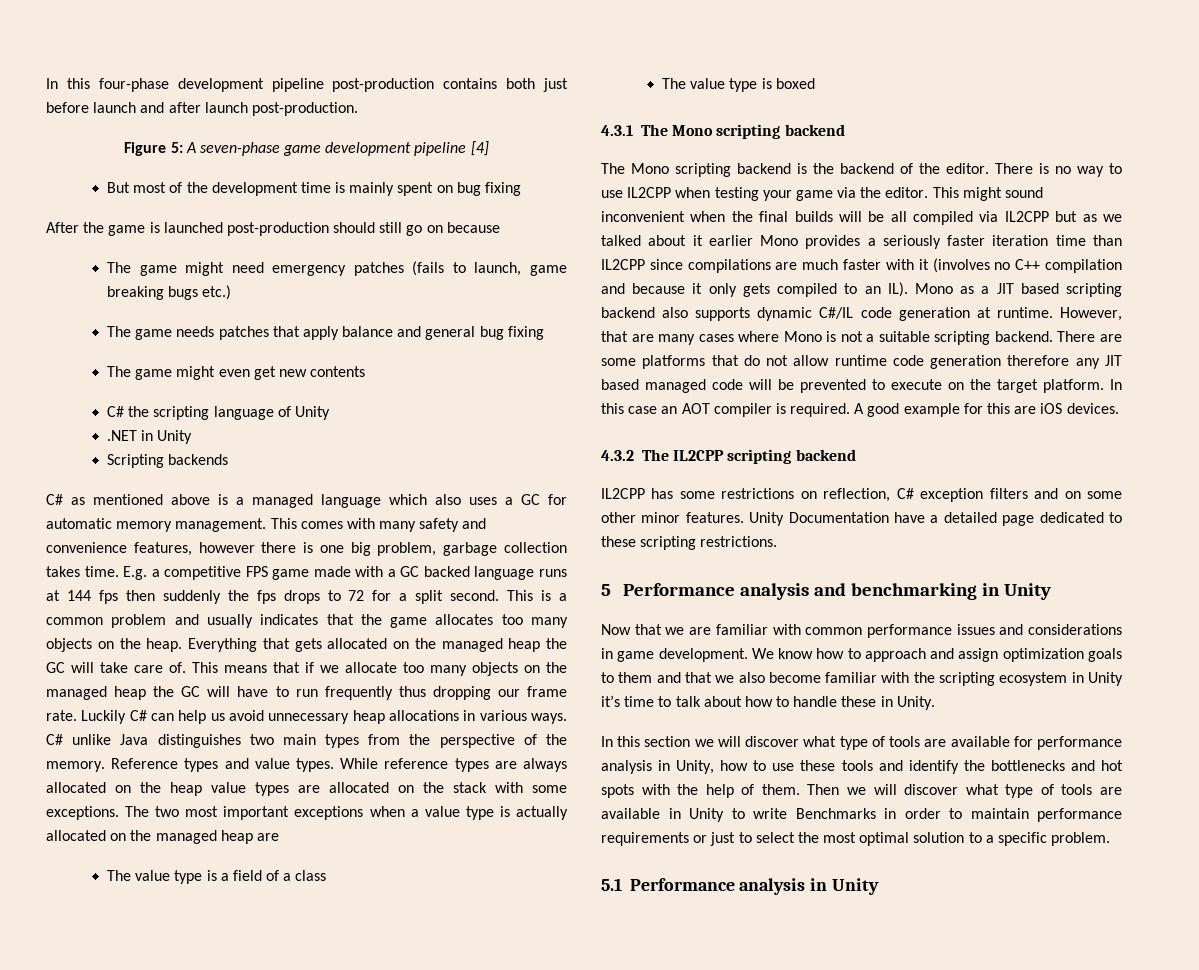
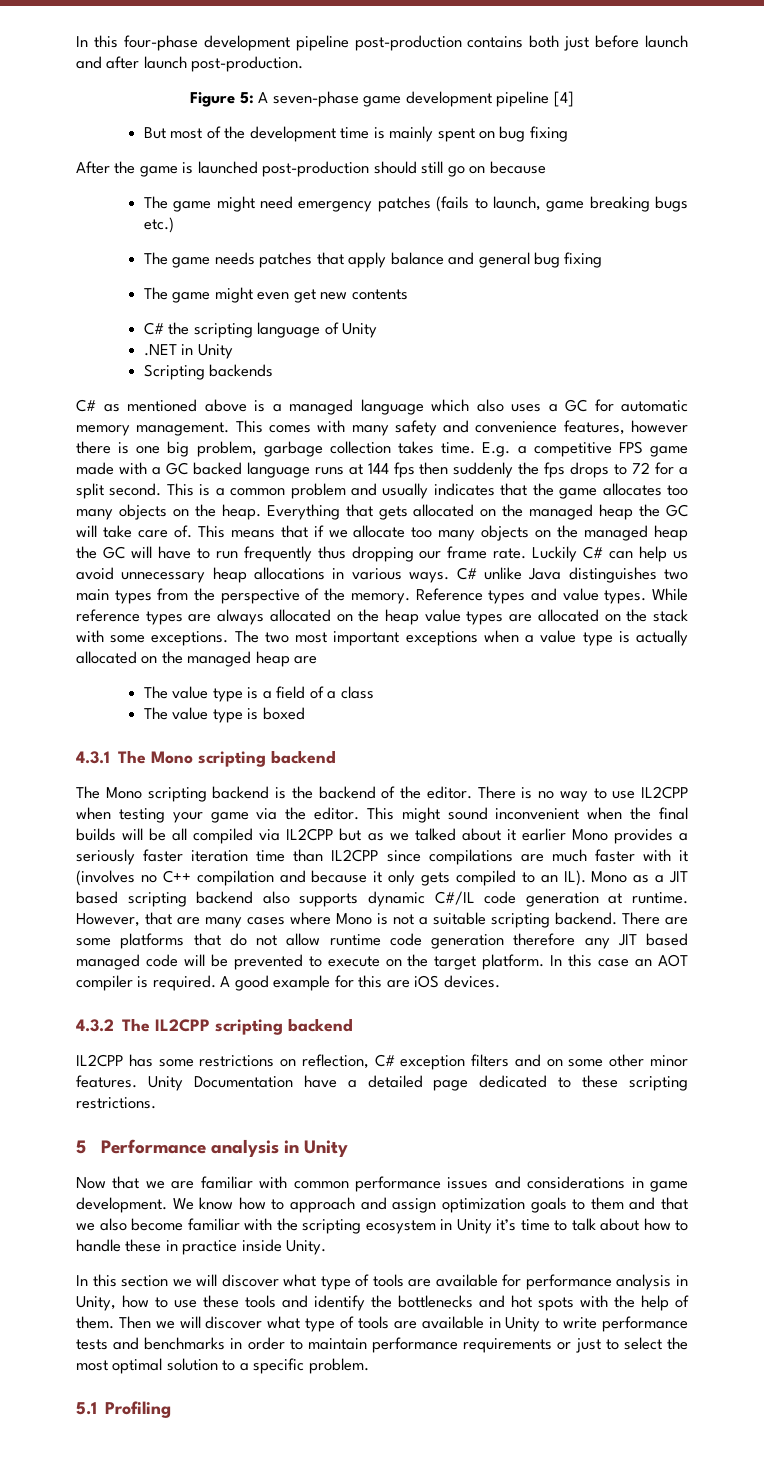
[813,583,977,600] and benchmarking -> (279, 1148) none
(893, 701) none -> [182,1239,282,1255] practice inside
[795,808,876,819] Benchmarks -> [602,1316,689,1332] [76,1337,226,1350] performance tests and benchmarks
[629,878,879,895] Performance analysis in Unity -> [105,1401,172,1418] Profiling

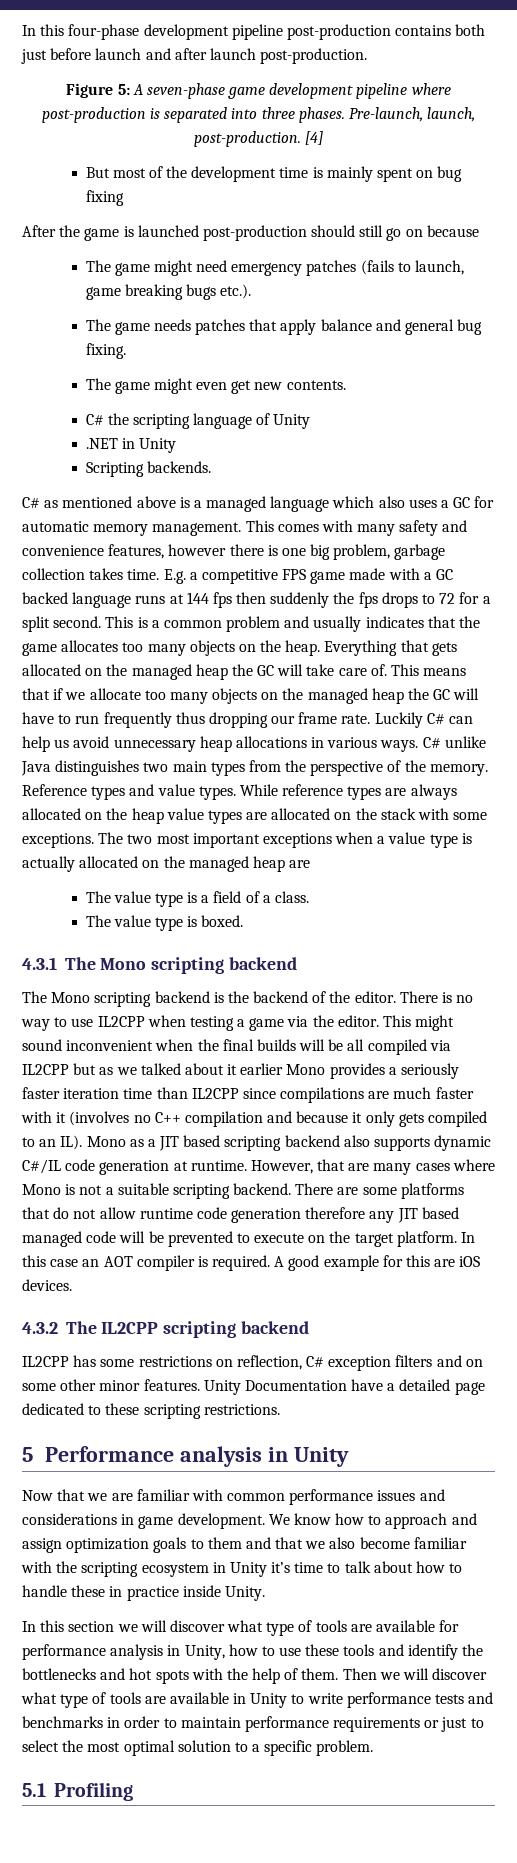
(550, 99) none -> [411,83,451,95] [41,107,476,123] [193,131,301,147] where post-production is separated into three phases. Pre-launch, launch, post-production.
[143,217,174,233] etc.) -> [220,284,252,299] etc.).
[564,252,603,268] fixing -> [85,343,126,359] fixing.
[351,289,408,300] contents -> [286,380,346,390] contents.
[209,364,274,377] backends -> [146,461,211,473] backends.
[340,686,374,699] [143,707,305,723] class // The value type is boxed -> [274,891,309,903] [85,915,244,931] class. // The value type is boxed.
[172,812,203,823] your -> [237,1019,246,1027] a

